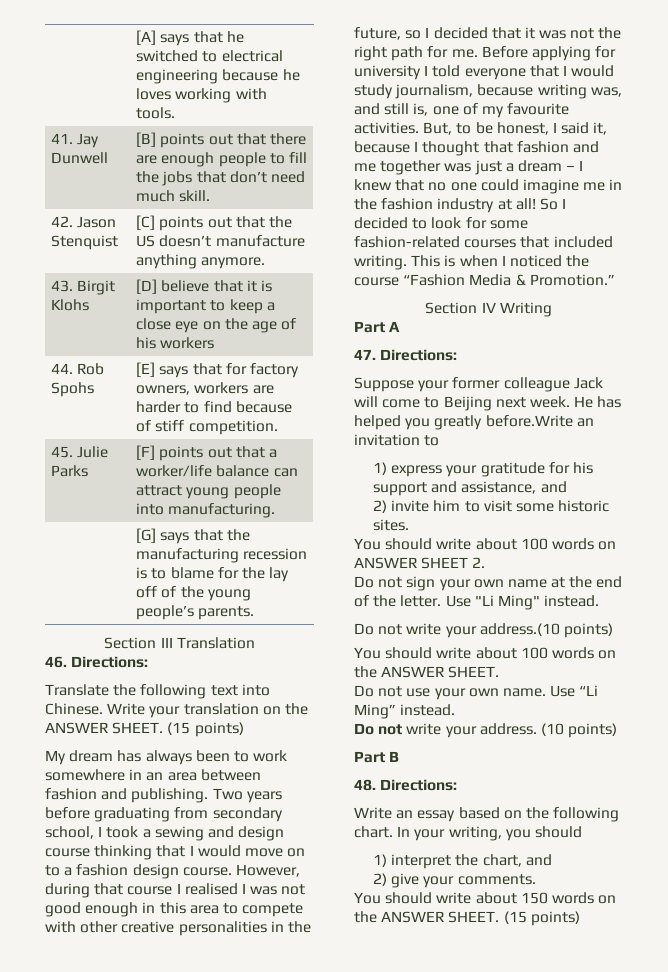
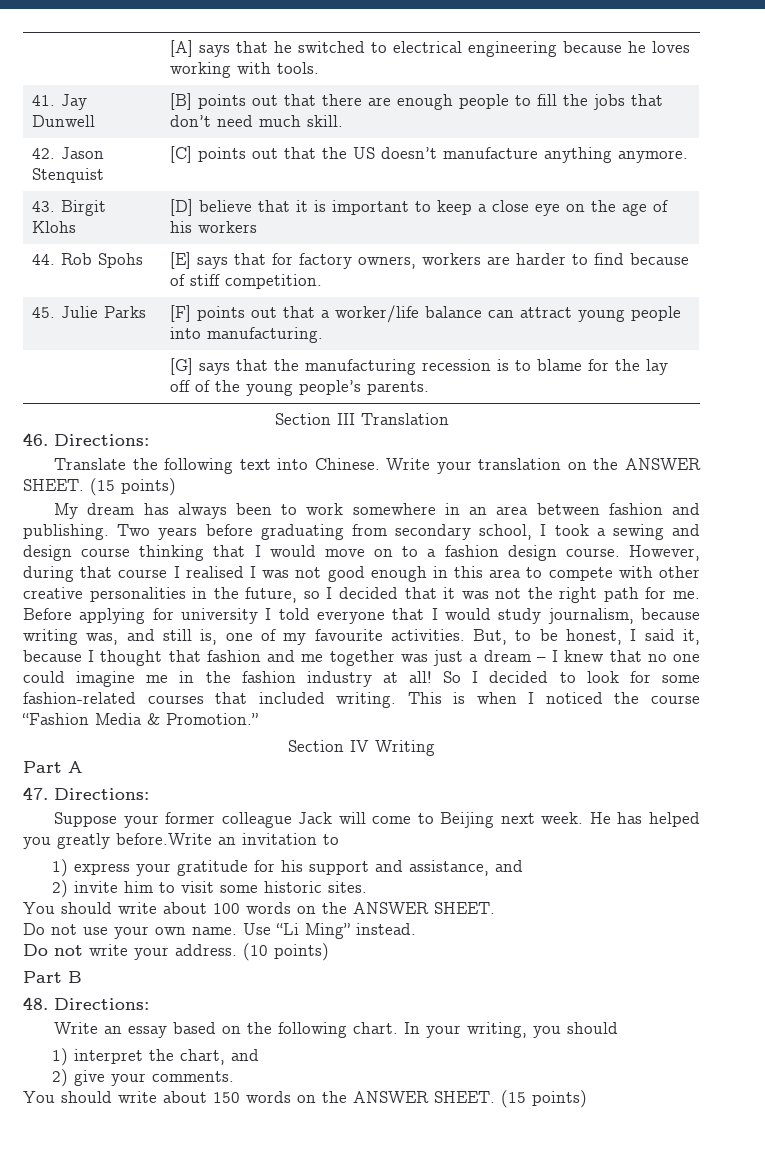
[354,538,617,550] [354,557,486,569] [354,576,623,591] [354,595,600,610] [354,623,613,638] // You should write about 100 words on ANSWER SHEET 2. // Do not sign your own name at the end of the letter. Use "Li Ming" instead. // Do not write your address.(10 points) -> (368, 887) none

